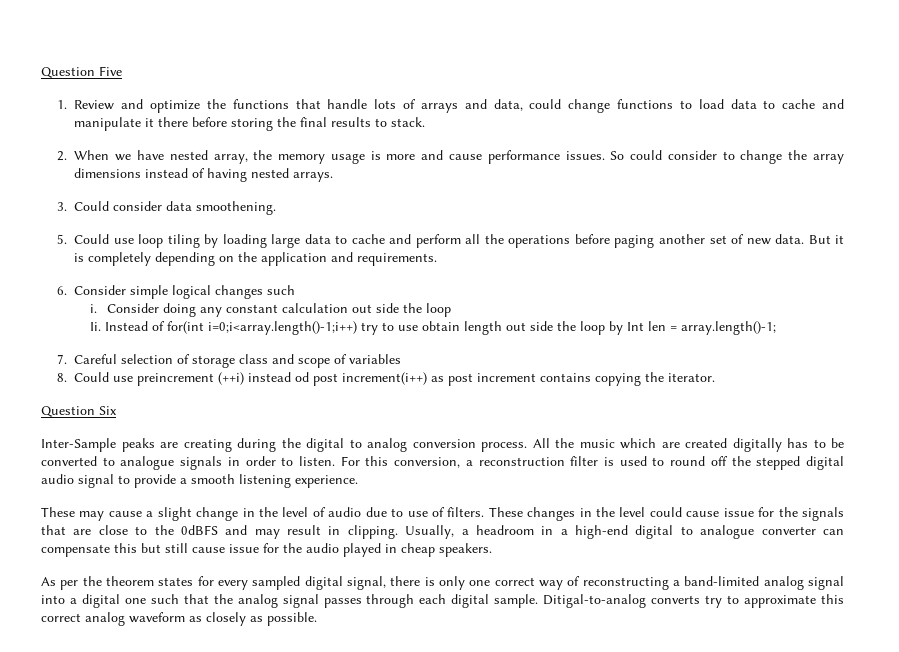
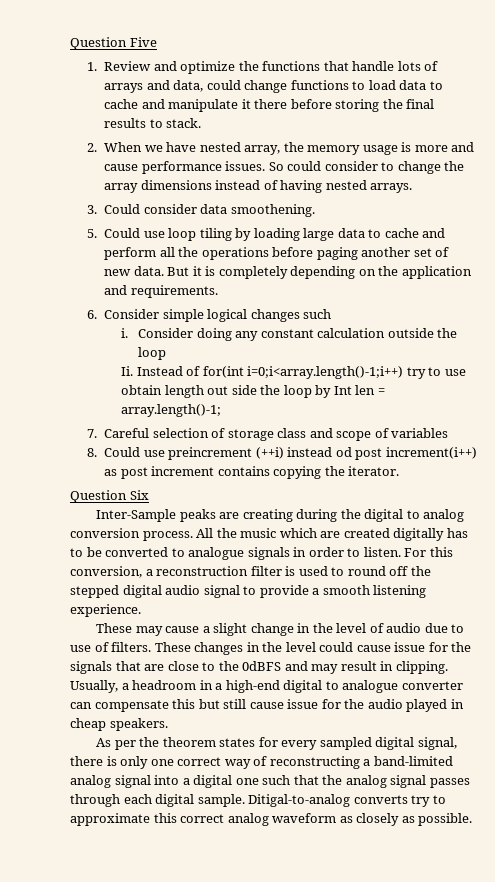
[351,303,399,313] out side -> [387,328,434,338] outside

